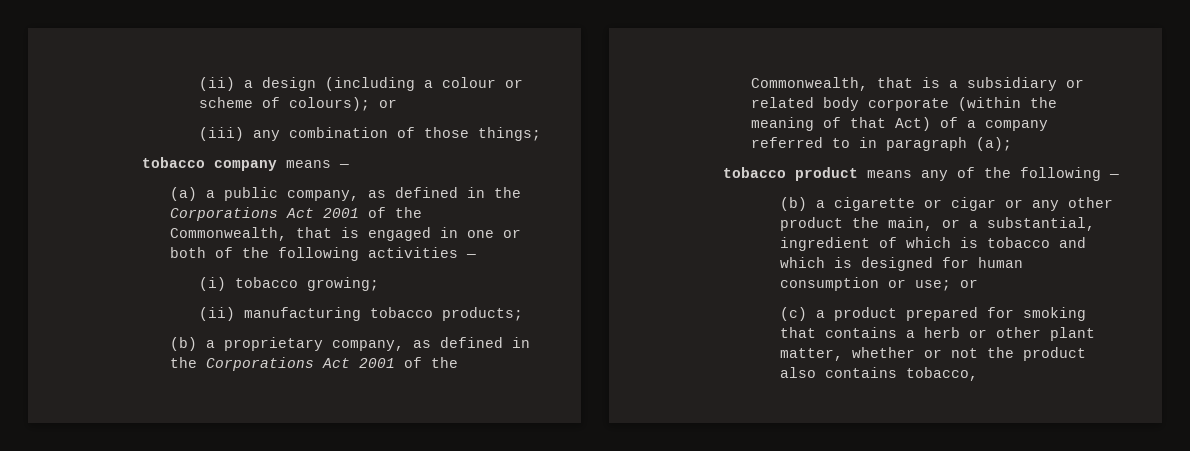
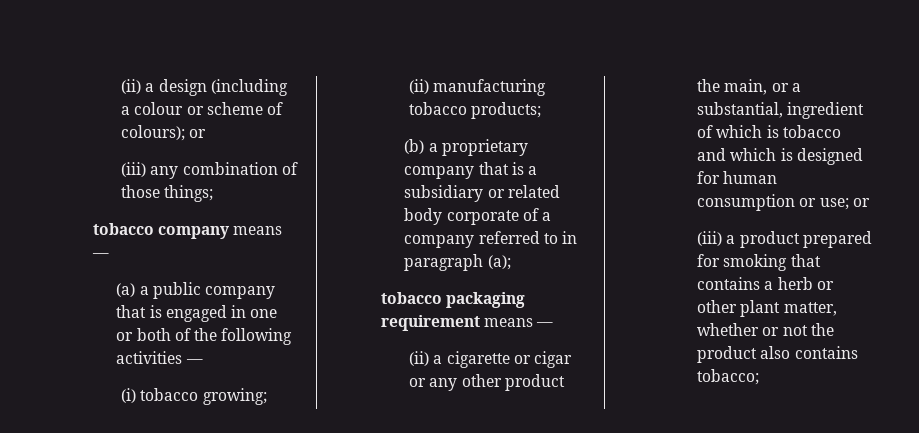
[287,187,522,201] [170,207,423,221] [170,227,288,241] company, as defined in the Corporations Act 2001 of the Commonwealth, -> [204,286,275,299] company
[332,337,531,351] [170,357,459,371] [751,77,869,91] company, as defined in the Corporations Act 2001 of the Commonwealth, -> [404,166,475,179] company
[958,97,1058,111] [751,117,932,131] (within the meaning of that Act) -> (519, 217) none
[794,167,1119,181] [780,197,808,211] product means any of the following — // (b) -> [446,292,526,308] [380,315,554,331] [409,351,430,366] packaging requirement means — // (ii)
[780,307,808,321] (c) -> [697,231,723,246] (iii)
[906,367,979,381] tobacco, -> [697,369,760,385] tobacco;

